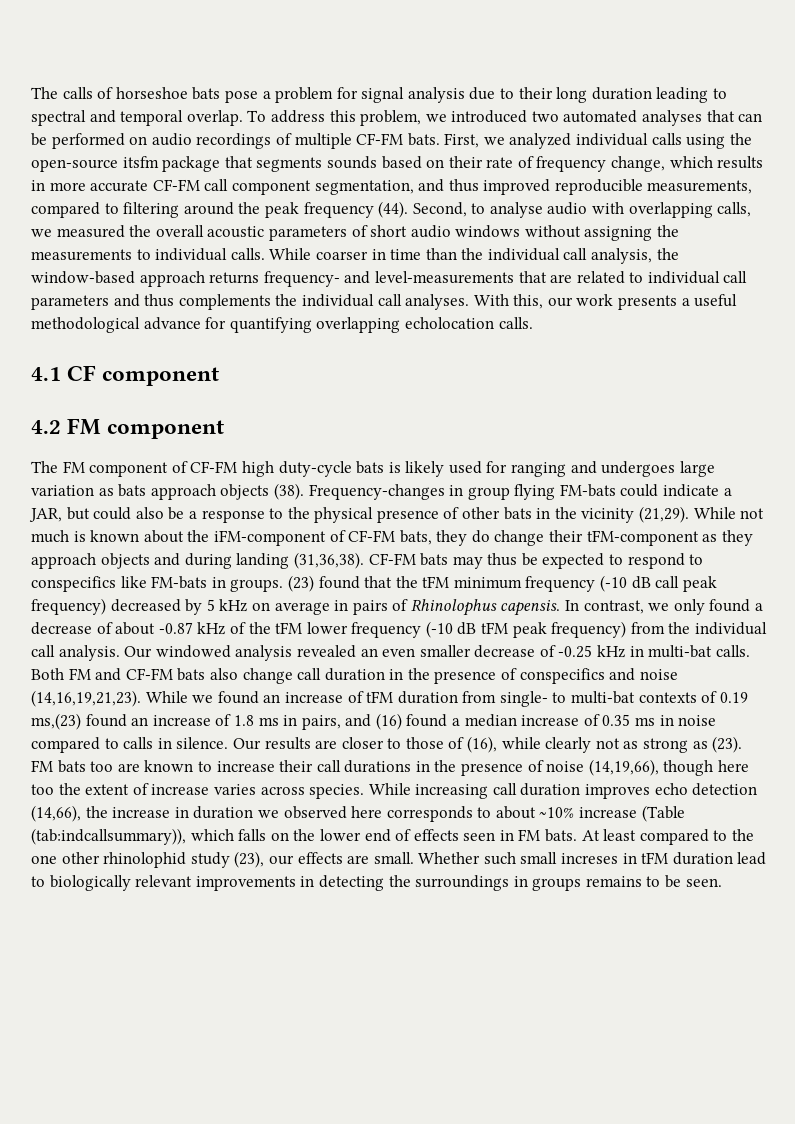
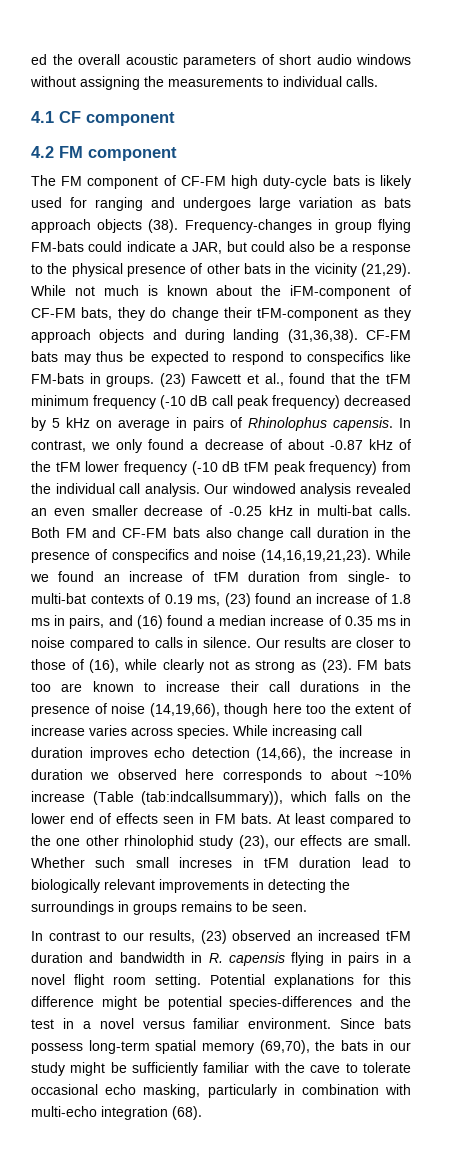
[31,87,728,103] [31,110,763,126] [31,133,752,149] [31,156,764,172] [31,179,753,195] [31,201,752,218] [31,225,125,238] The calls of horseshoe bats pose a problem for signal analysis due to their long duration leading to spectral and temporal overlap. To address this problem, we introduced two automated analyses that can be performed on audio recordings of multiple CF-FM bats. First, we analyzed individual calls using the open-source itsfm package that segments sounds based on their rate of frequency change, which results in more accurate CF-FM call component segmentation, and thus improved reproducible measurements, compared to filtering around the peak frequency (44). Second, to analyse audio with overlapping calls, we measured -> [31,54,47,65] ed
[269,248,679,264] [31,271,748,287] [31,294,738,310] [31,317,533,333] While coarser in time than the individual call analysis, the window-based approach returns frequency- and level-measurements that are related to individual call parameters and thus complements the individual call analyses. With this, our work presents a useful methodological advance for quantifying overlapping echolocation calls. -> (378, 81) none
(314, 583) none -> [191,373,284,386] Fawcett et al.,
[31,713,81,730] ms,(23) -> [197,593,251,607] ms, (23)
(722, 882) none -> [31,930,411,944] [31,952,411,966] [31,974,411,988] [31,996,411,1010] [31,1018,411,1029] [31,1040,411,1054] [31,1062,411,1076] [31,1084,411,1098] [31,1106,202,1120] // In contrast to our results, (23) observed an increased tFM duration and bandwidth in R. capensis flying in pairs in a novel flight room setting. Potential explanations for this difference might be potential species-differences and the test in a novel versus familiar environment. Since bats possess long-term spatial memory (69,70), the bats in our study might be sufficiently familiar with the cave to tolerate occasional echo masking, particularly in combination with multi-echo integration (68).

